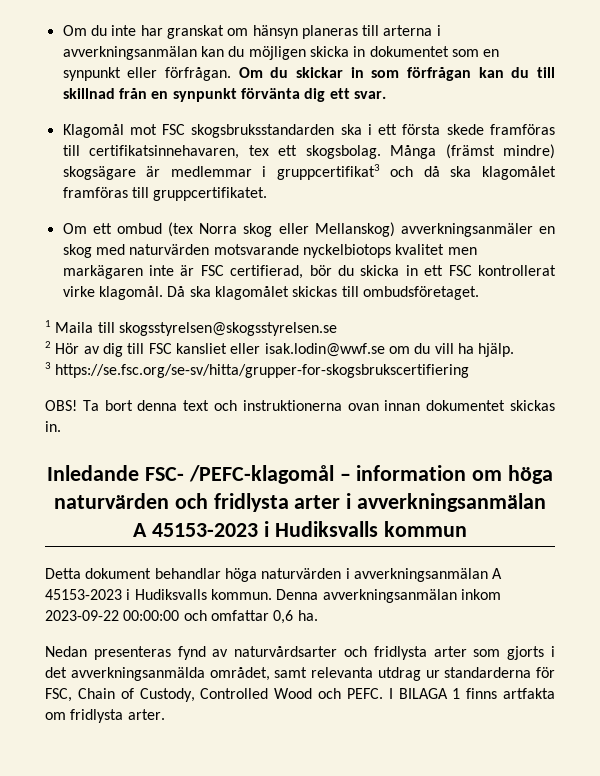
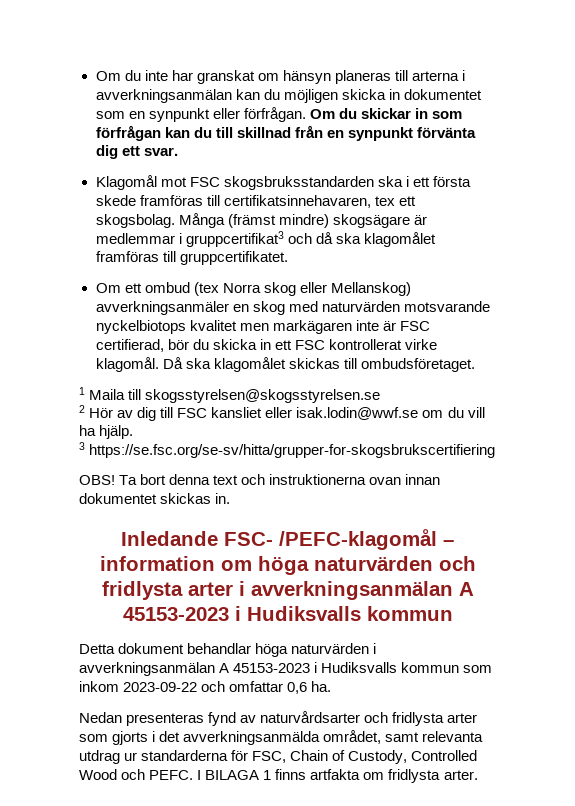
[210,589,457,603] kommun. Denna avverkningsanmälan -> [401,662,493,673] kommun som
[123,610,180,621] 00:00:00 -> (198, 687) none

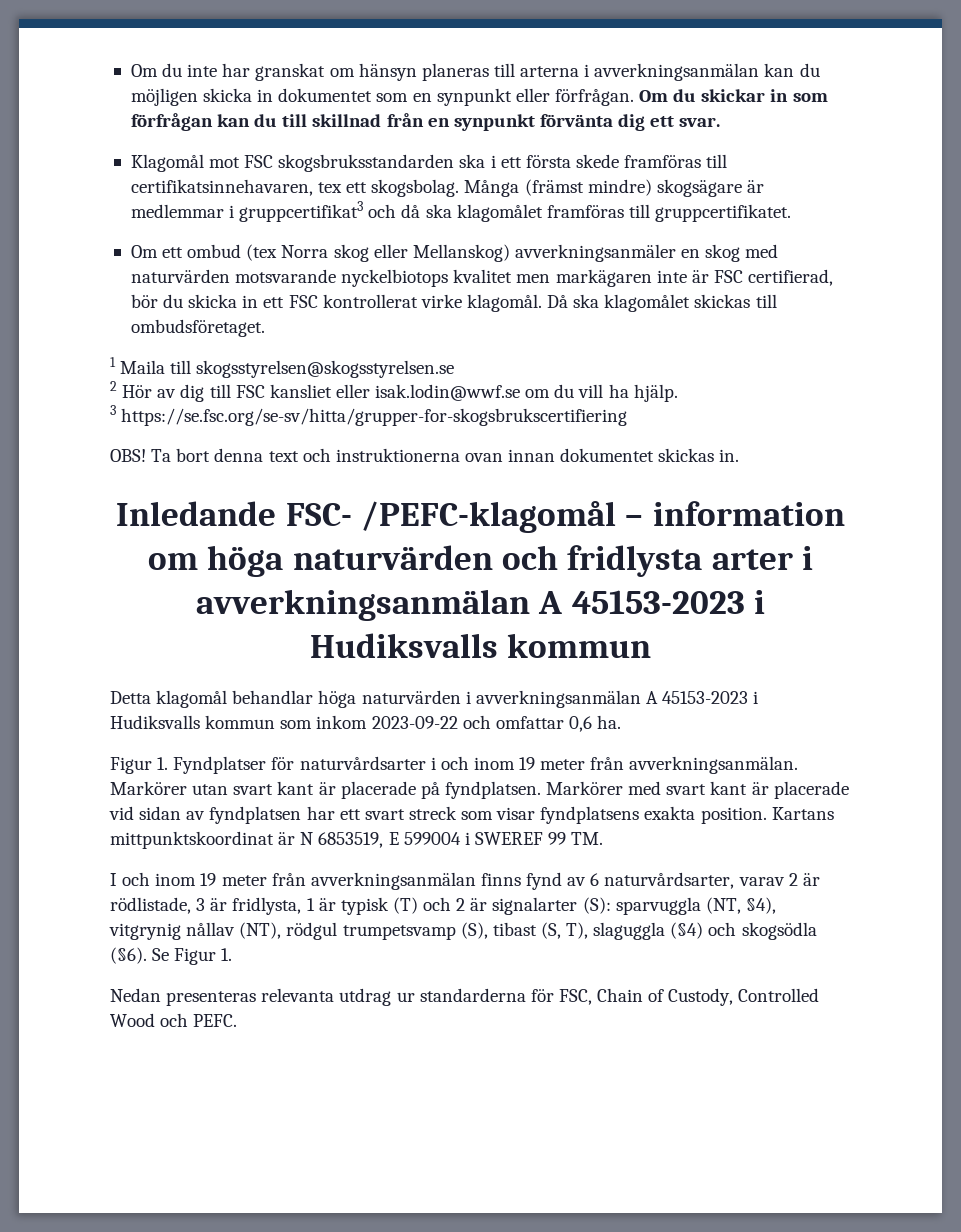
[118,643,185,654] dokument -> [156,690,228,708] klagomål
[79,711,478,726] [79,730,420,745] Nedan presenteras fynd av naturvårdsarter och fridlysta arter som gjorts i det avverkningsanmälda området, samt -> [110,756,799,774] [110,781,849,799] [109,806,834,824] [110,831,604,849] [110,872,820,890] [110,897,776,915] [109,922,817,940] [110,947,233,965] [110,988,257,1006] Figur 1. Fyndplatser för naturvårdsarter i och inom 19 meter från avverkningsanmälan. Markörer utan svart kant är placerade på fyndplatsen. Markörer med svart kant är placerade vid sidan av fyndplatsen har ett svart streck som visar fyndplatsens exakta position. Kartans mittpunktskoordinat är N 6853519, E 599004 i SWEREF 99 TM. // I och inom 19 meter från avverkningsanmälan finns fynd av 6 naturvårdsarter, varav 2 är rödlistade, 3 är fridlysta, 1 är typisk (T) och 2 är signalarter (S): sparvuggla (NT, §4), vitgrynig nållav (NT), rödgul trumpetsvamp (S), tibast (S, T), slaguggla (§4) och skogsödla (§6). Se Figur 1. // Nedan presenteras
[197,769,478,783] I BILAGA 1 finns artfakta om fridlysta arter. -> (238, 1020) none

